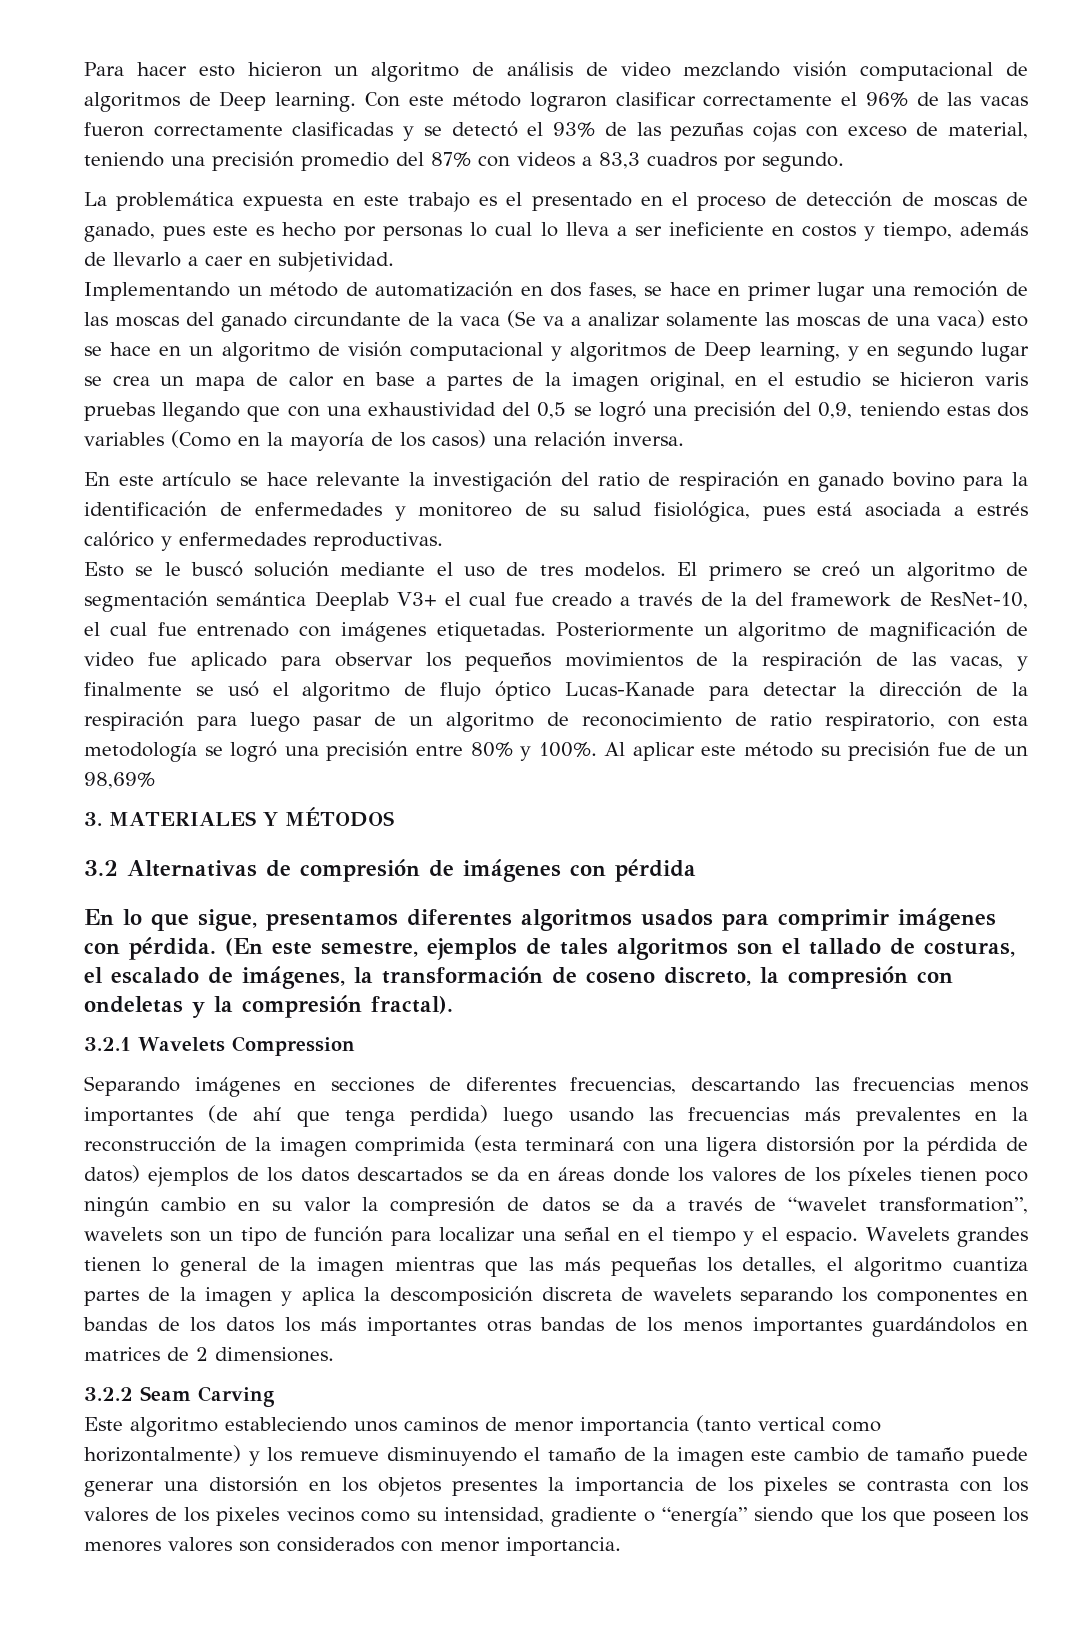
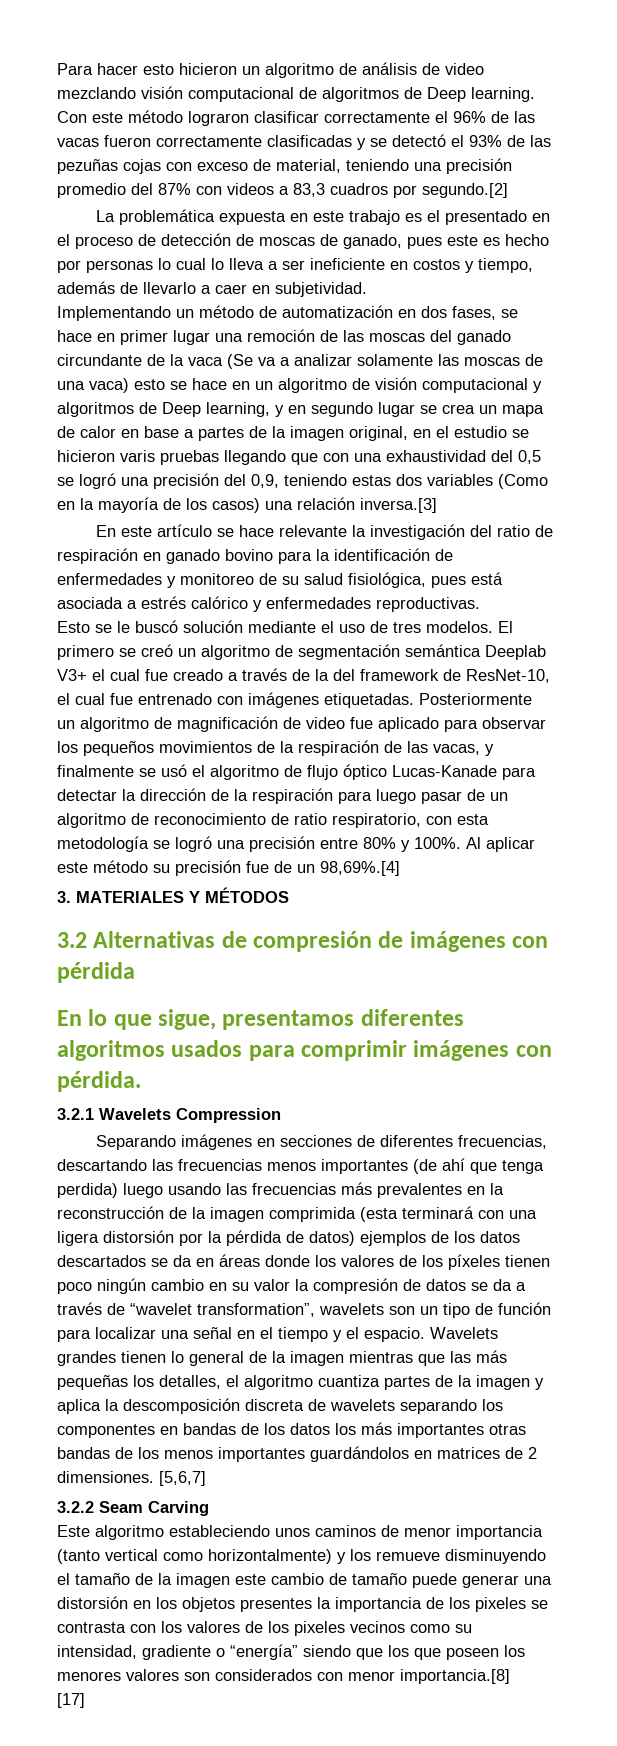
[762,152,844,172] segundo. -> [422,183,508,198] segundo.[2]
[613,432,684,446] inversa. -> [360,498,437,513] inversa.[3]
[84,772,155,789] 98,69% -> [320,861,400,876] 98,69%.[4]
[225,938,1015,960] [84,966,953,989] [84,995,453,1018] (En este semestre, ejemplos de tales algoritmos son el tallado de costuras, el escalado de imágenes, la transformación de coseno discreto, la compresión con ondeletas y la compresión fractal). -> (141, 1081) none
(334, 1354) none -> [159,1471,206,1486] [5,6,7]
[506,1537,621,1556] importancia. -> [400,1669,510,1684] [57,1693,85,1708] importancia.[8] // [17]

